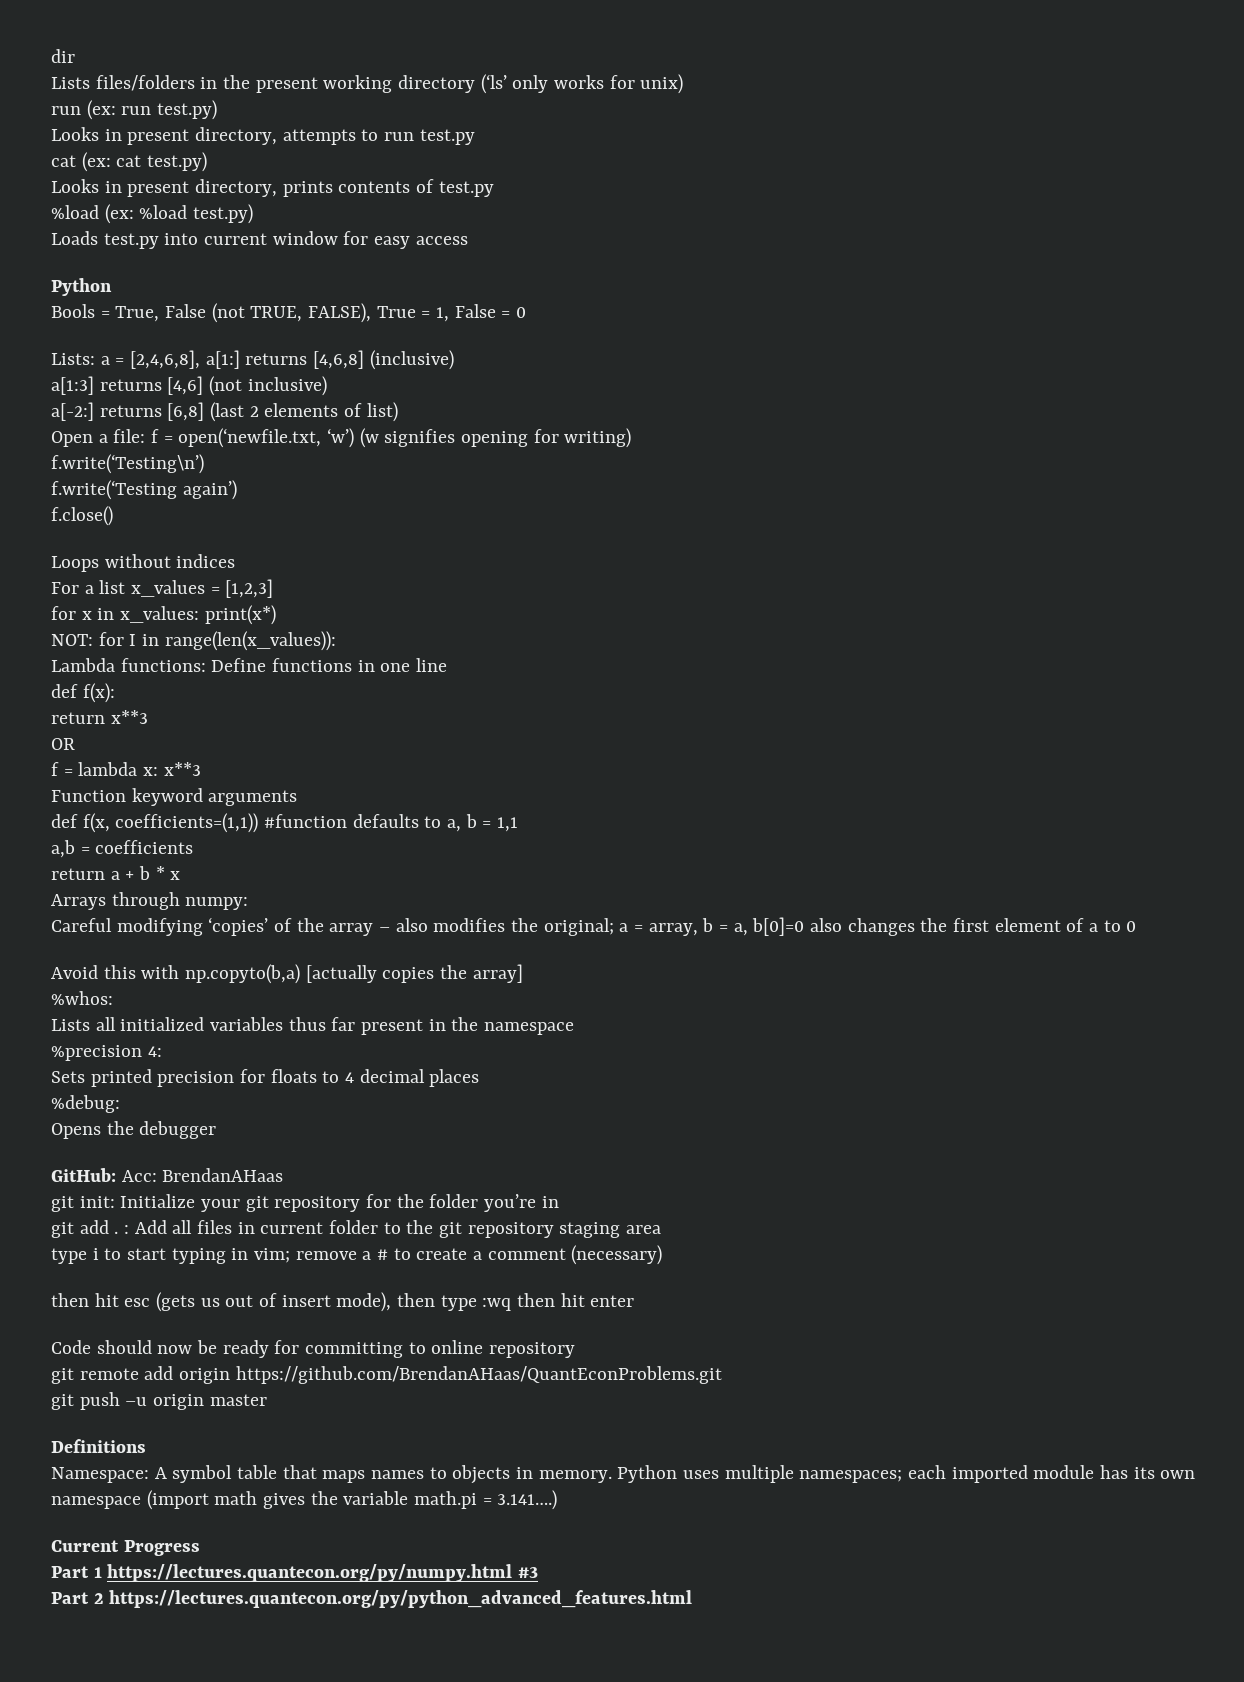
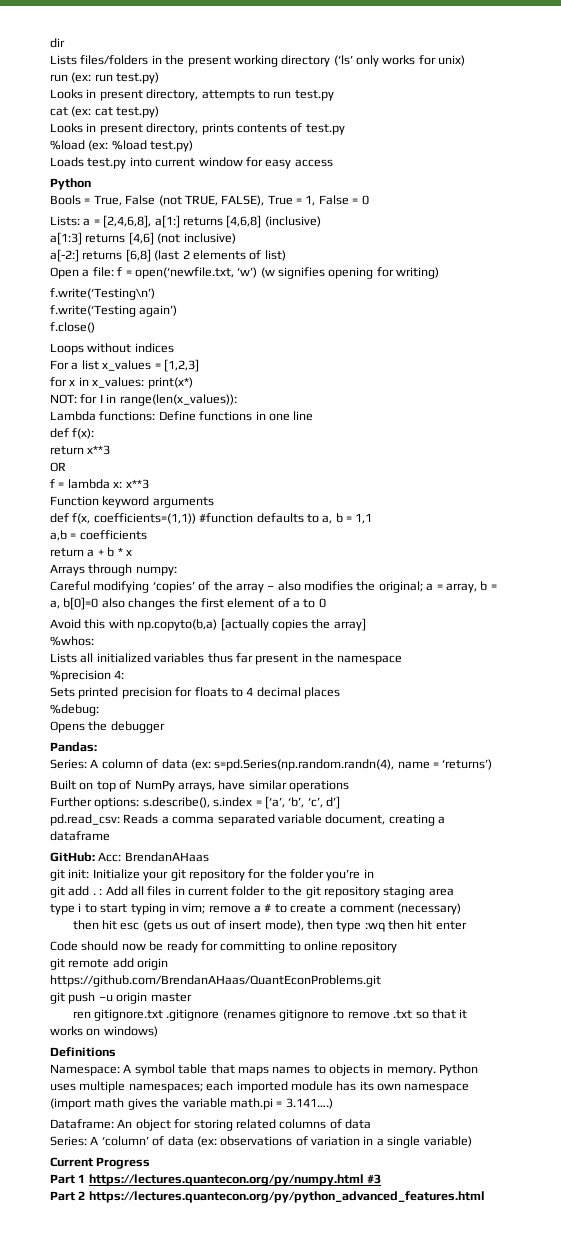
(217, 1130) none -> [50,742,97,752] [50,759,493,771] [50,780,349,792] [50,796,340,809] [50,814,445,826] [50,831,110,841] // Pandas: // Series: A column of data (ex: s=pd.Series(np.random.randn(4), name = ‘returns’) // Built on top of NumPy arrays, have similar operations // Further options: s.describe(), s.index = [‘a’, ‘b’, ‘c’, d’] // pd.read_csv: Reads a comma separated variable document, creating a dataframe
(267, 1400) none -> [72,1009,468,1021] [50,1026,158,1037] // ren gitignore.txt .gitignore (renames gitignore to remove .txt so that it works on windows)
(558, 1500) none -> [50,1119,371,1131] [50,1136,472,1148] // Dataframe: An object for storing related columns of data // Series: A ‘column’ of data (ex: observations of variation in a single variable)

